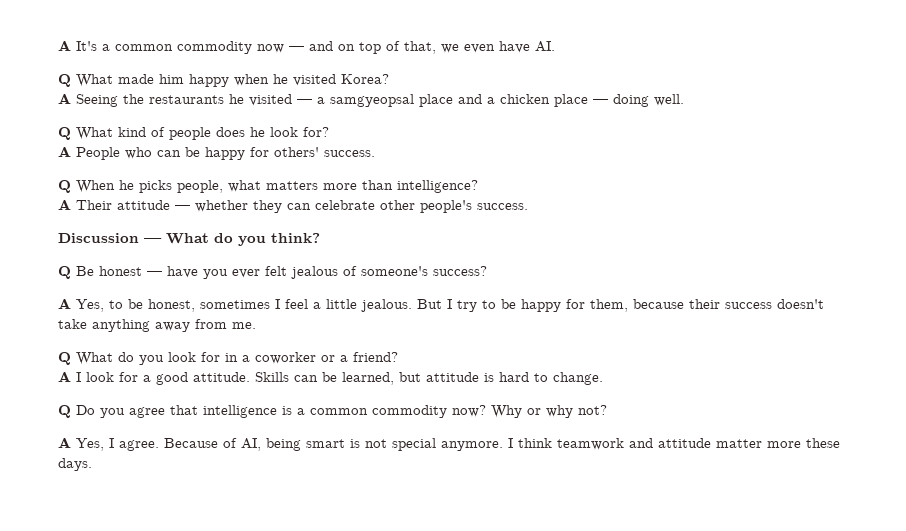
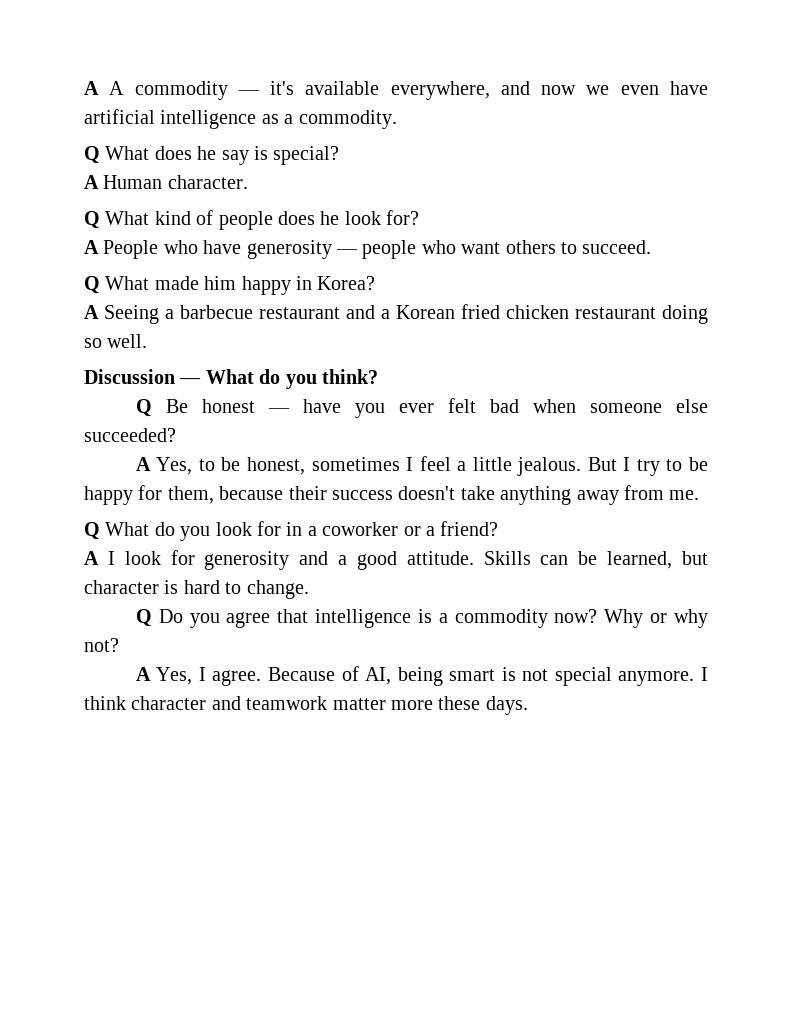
[58,40,555,54] [58,74,389,87] [58,93,684,107] A It's a common commodity now — and on top of that, we even have AI. // Q What made him happy when he visited Korea? // A Seeing the restaurants he visited — a samgyeopsal place and a chicken place — doing well. -> [84,81,708,100] [84,109,397,129] [84,146,340,165] [84,175,248,189] A A commodity — it's available everywhere, and now we even have artificial intelligence as a commodity. // Q What does he say is special? // A Human character.
[157,147,375,160] [58,180,478,193] [58,199,528,213] can be happy for others' success. // Q When he picks people, what matters more than intelligence? // A Their attitude — whether they can celebrate other people's success. -> [203,240,652,259] [84,276,376,295] [84,304,708,324] [84,334,148,348] have generosity — people who want others to succeed. // Q What made him happy in Korea? // A Seeing a barbecue restaurant and a Korean fried chicken restaurant doing so well.
[291,266,487,279] jealous of someone's success? -> [489,399,709,413] [84,428,176,442] bad when someone else succeeded?
(138, 377) none -> [204,551,329,570] generosity and
[426,372,479,382] attitude -> [84,580,159,594] character
[310,408,368,415] common -> (448, 618) none
[557,438,711,450] teamwork and attitude -> [131,696,328,710] character and teamwork

